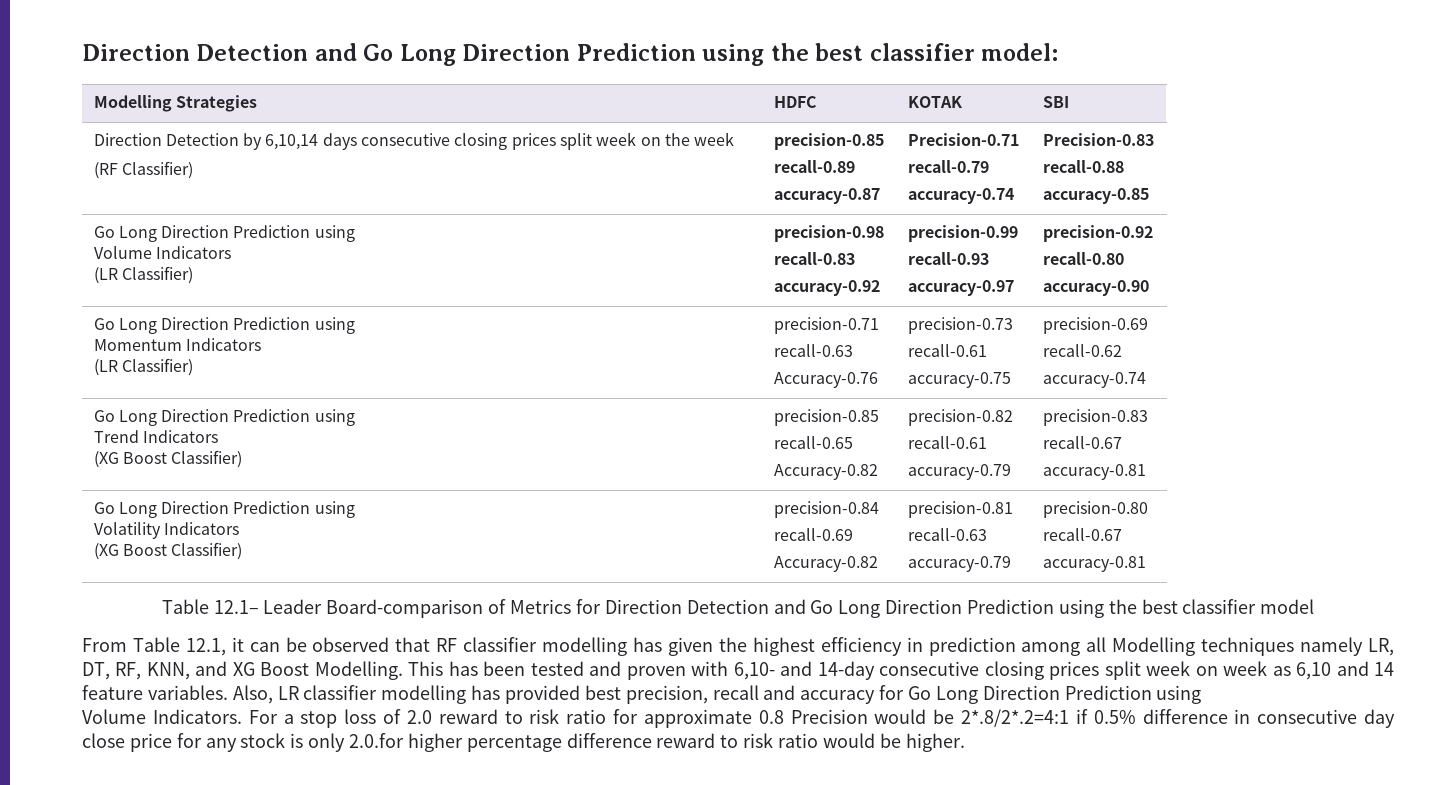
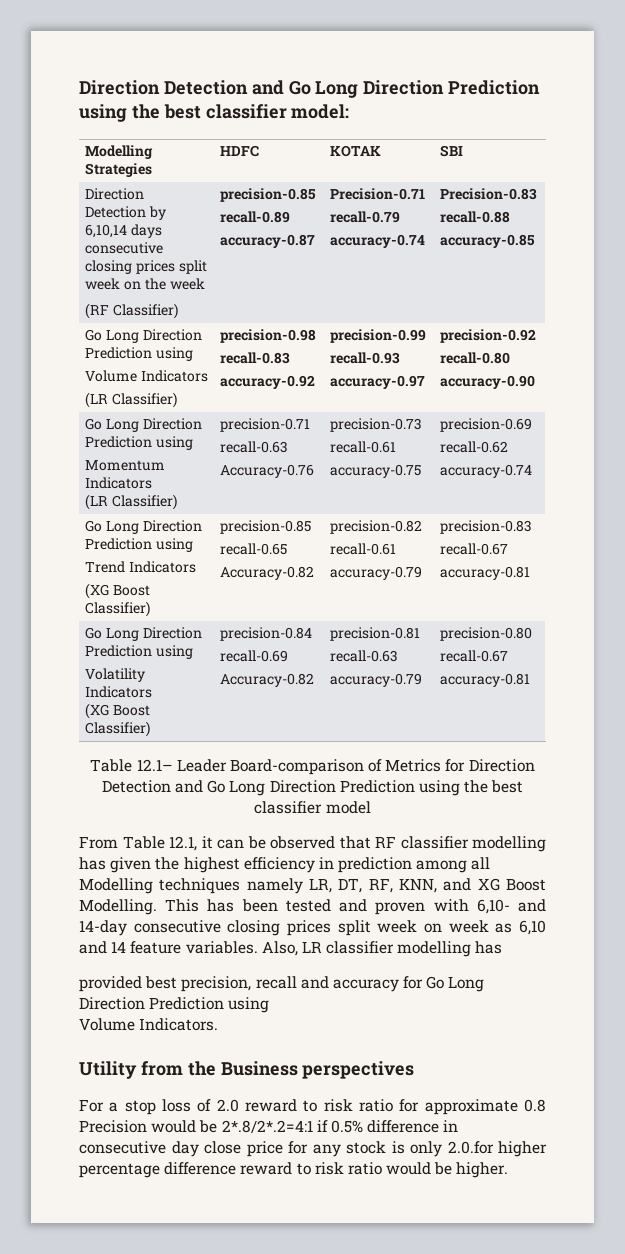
(501, 692) none -> (503, 947) //
(242, 716) none -> [79,1061,415,1079] // Utility from the Business perspectives //

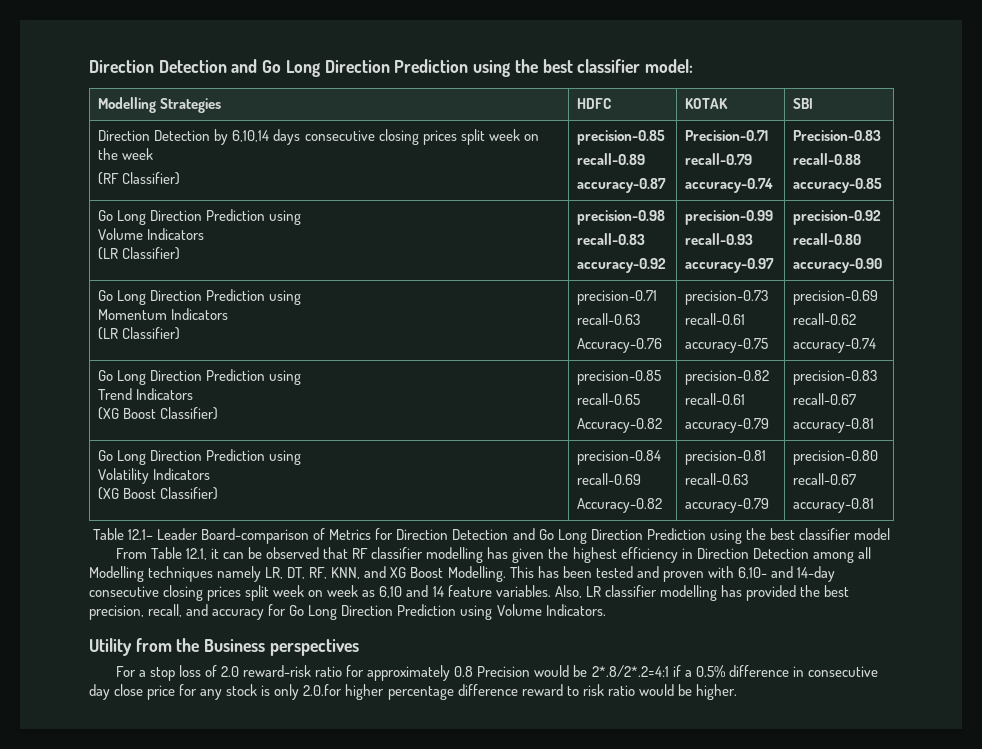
[338,857,413,873] prediction -> [696,548,809,559] Direction Detection
[79,976,142,992] // provided -> [745,585,820,601] provided the
[255,976,297,989] recall -> [148,604,183,617] recall,
(270, 1005) // -> (493, 612) none
[245,1099,353,1112] reward to risk -> [243,665,312,677] reward-risk
[424,1099,518,1115] approximate -> [367,665,451,681] approximately
(328, 1126) none -> [684,670,692,677] a

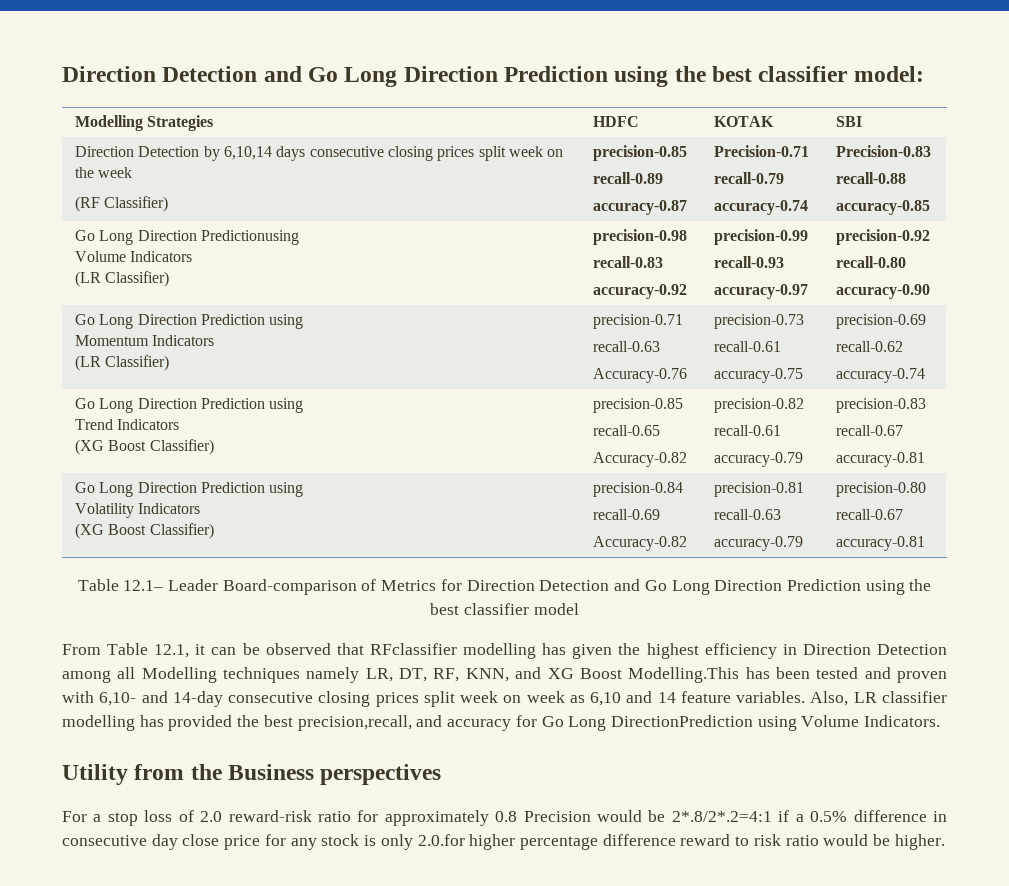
[206,209,302,225] Prediction using -> [201,230,300,245] Predictionusing
[352,547,424,559] RF classifier -> [369,643,457,655] RFclassifier
[447,566,534,582] Modelling. This -> [628,667,740,683] Modelling.This
[89,604,183,620] precision, recall, -> [297,715,412,731] precision,recall,
[341,604,457,616] Direction Prediction -> [610,715,753,727] DirectionPrediction

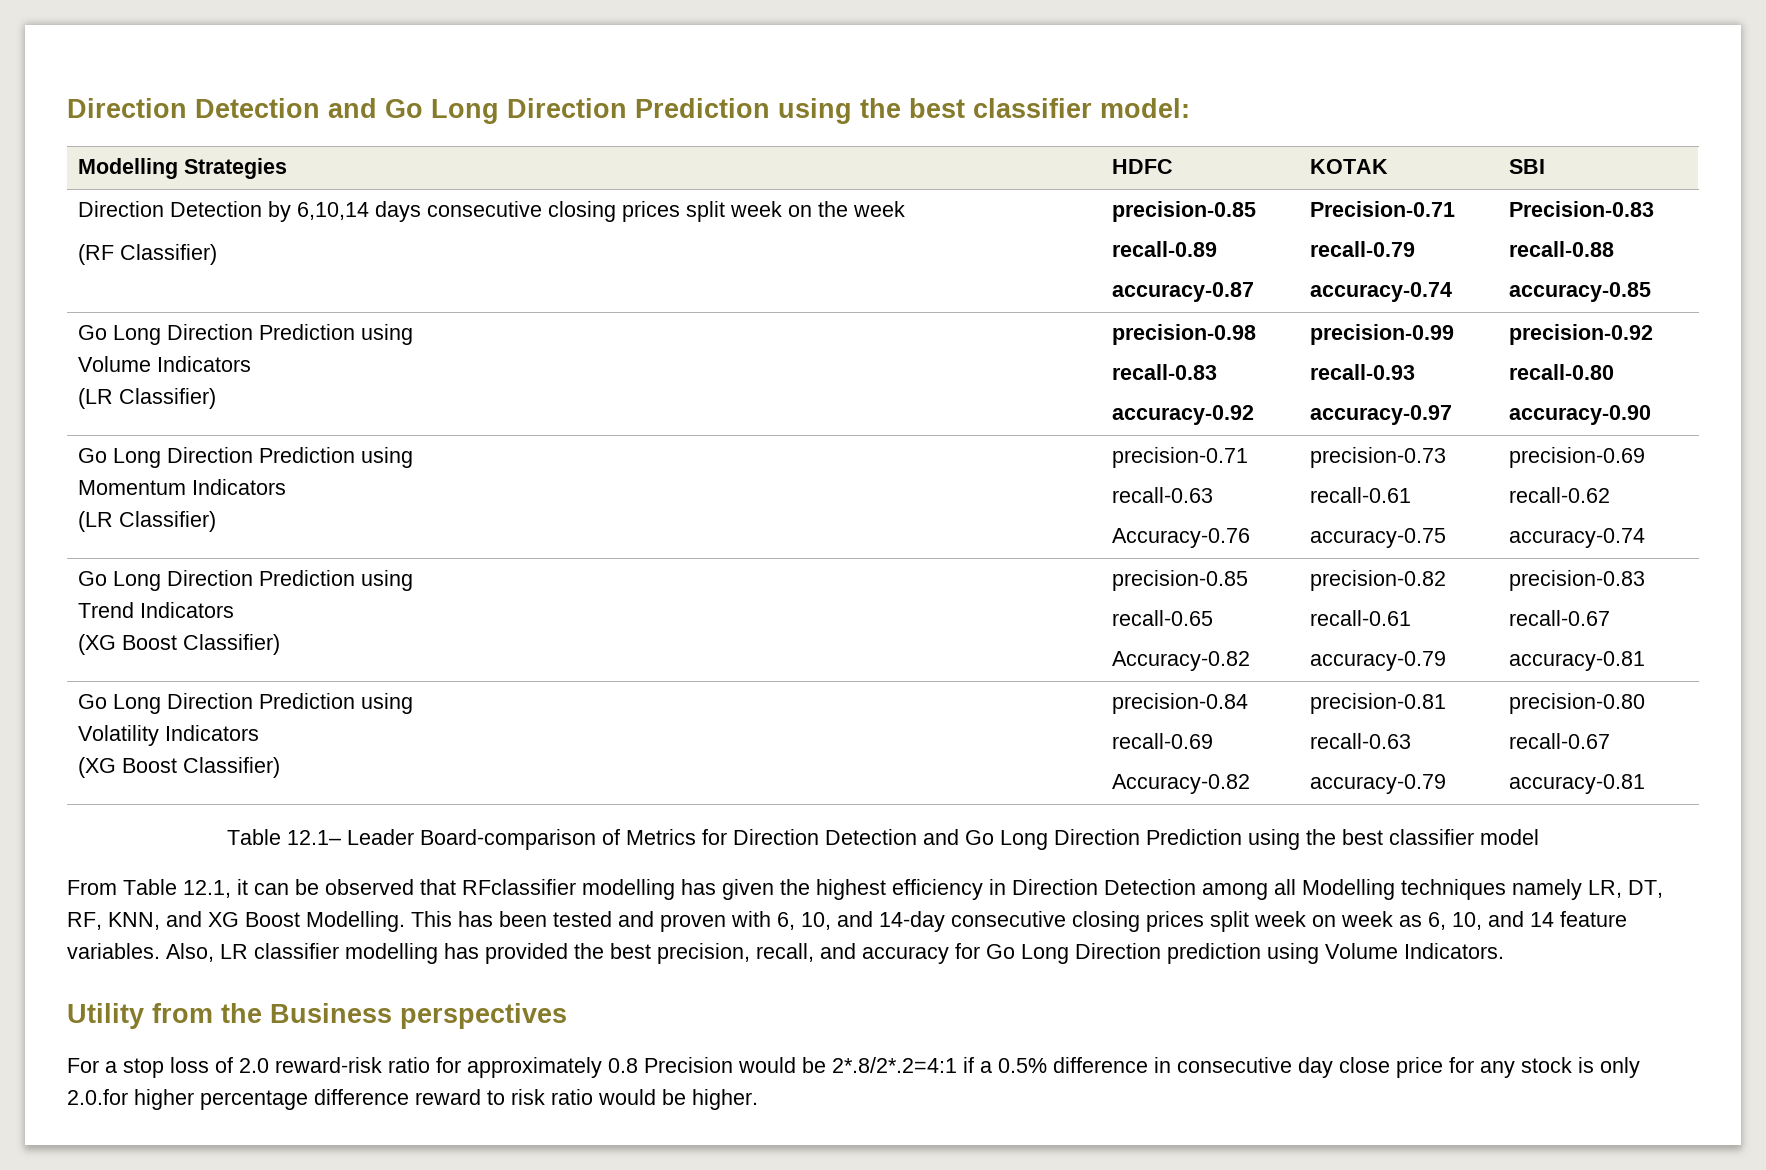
[201,230,300,245] Predictionusing -> [258,324,413,345] Prediction using
[628,667,740,683] Modelling.This -> [306,911,452,932] Modelling. This
[99,692,137,706] 6,10- -> [777,912,831,930] 6, 10,
[590,692,622,706] 6,10 -> [1428,912,1482,930] 6, 10,
[297,715,412,731] precision,recall, -> [657,943,814,964] precision, recall,
[610,715,753,727] DirectionPrediction -> [1075,943,1261,964] Direction prediction

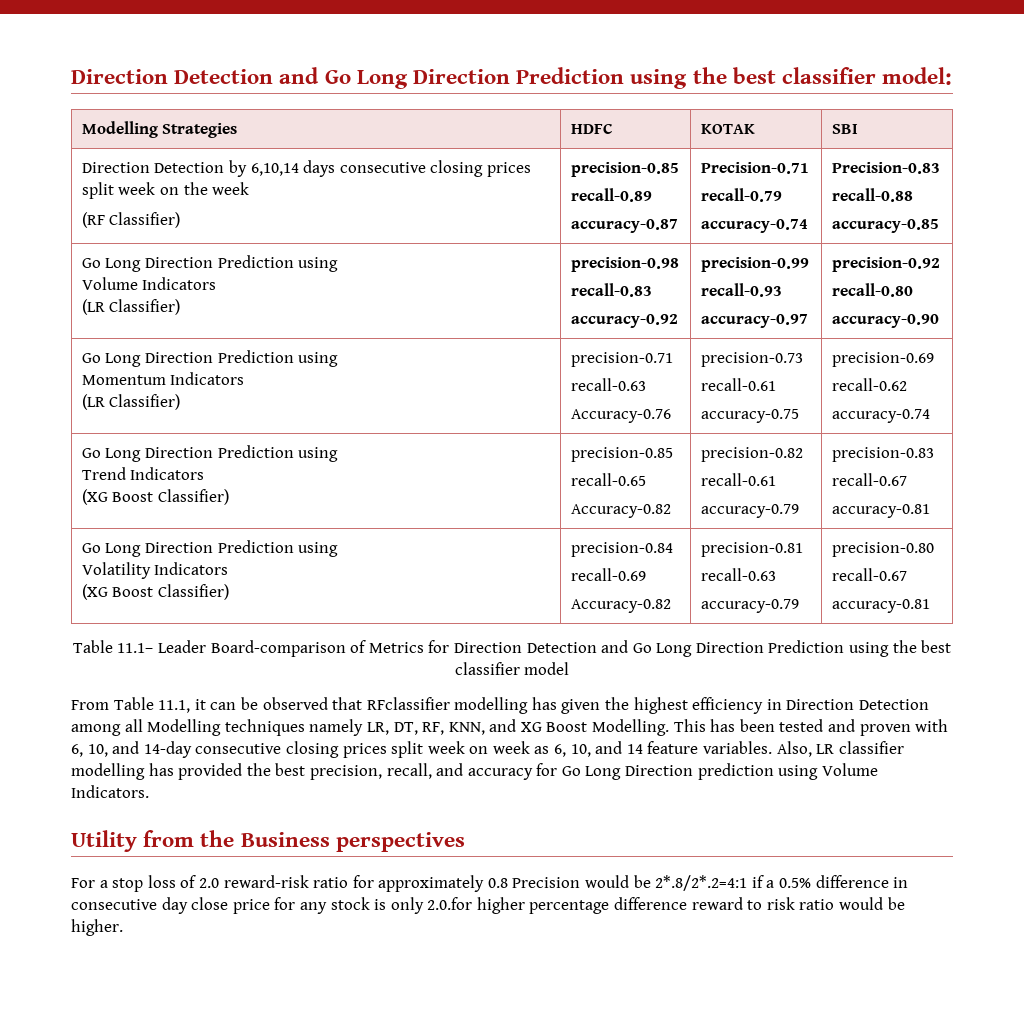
[287,830,341,845] 12.1– -> [117,643,154,653] 11.1–
[183,880,231,898] 12.1, -> [158,700,191,713] 11.1,

